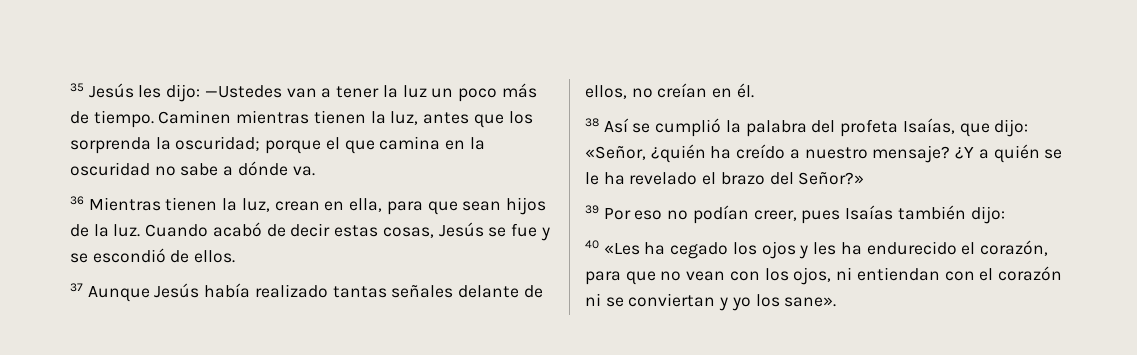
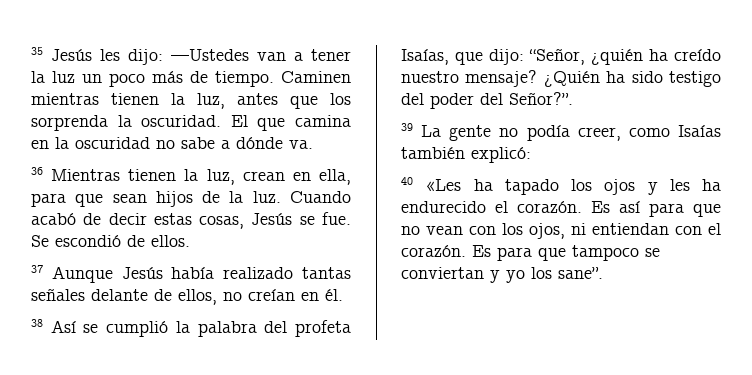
[175,136,340,154] oscuridad; porque el -> [141,115,248,127] oscuridad. El
[510,223,550,241] [70,253,88,263] fue y se -> [322,212,351,225] [31,235,49,247] fue. Se
[585,146,646,160] «Señor, -> [529,48,585,65] “Señor,
[789,149,800,159] a -> (721, 55) none
[955,144,1063,163] [585,172,865,185] [585,205,841,224] ¿Y a quién se le ha revelado el brazo del Señor?» // 39 Por eso no podían creer, pues -> [543,71,721,87] [401,92,573,109] [401,123,670,141] ¿Quién ha sido testigo del poder del Señor?”. // 39 La gente no podía creer, como
[970,206,1005,224] dijo: -> [471,147,531,163] explicó:
[670,242,729,259] cegado -> [504,179,559,195] tapado
[979,240,1048,256] corazón, -> [517,201,640,213] corazón. Es así
[997,266,1062,281] [585,293,601,306] corazón ni -> [401,245,639,261] corazón. Es para que tampoco
[784,297,837,307] sane». -> [558,267,603,279] sane”.

